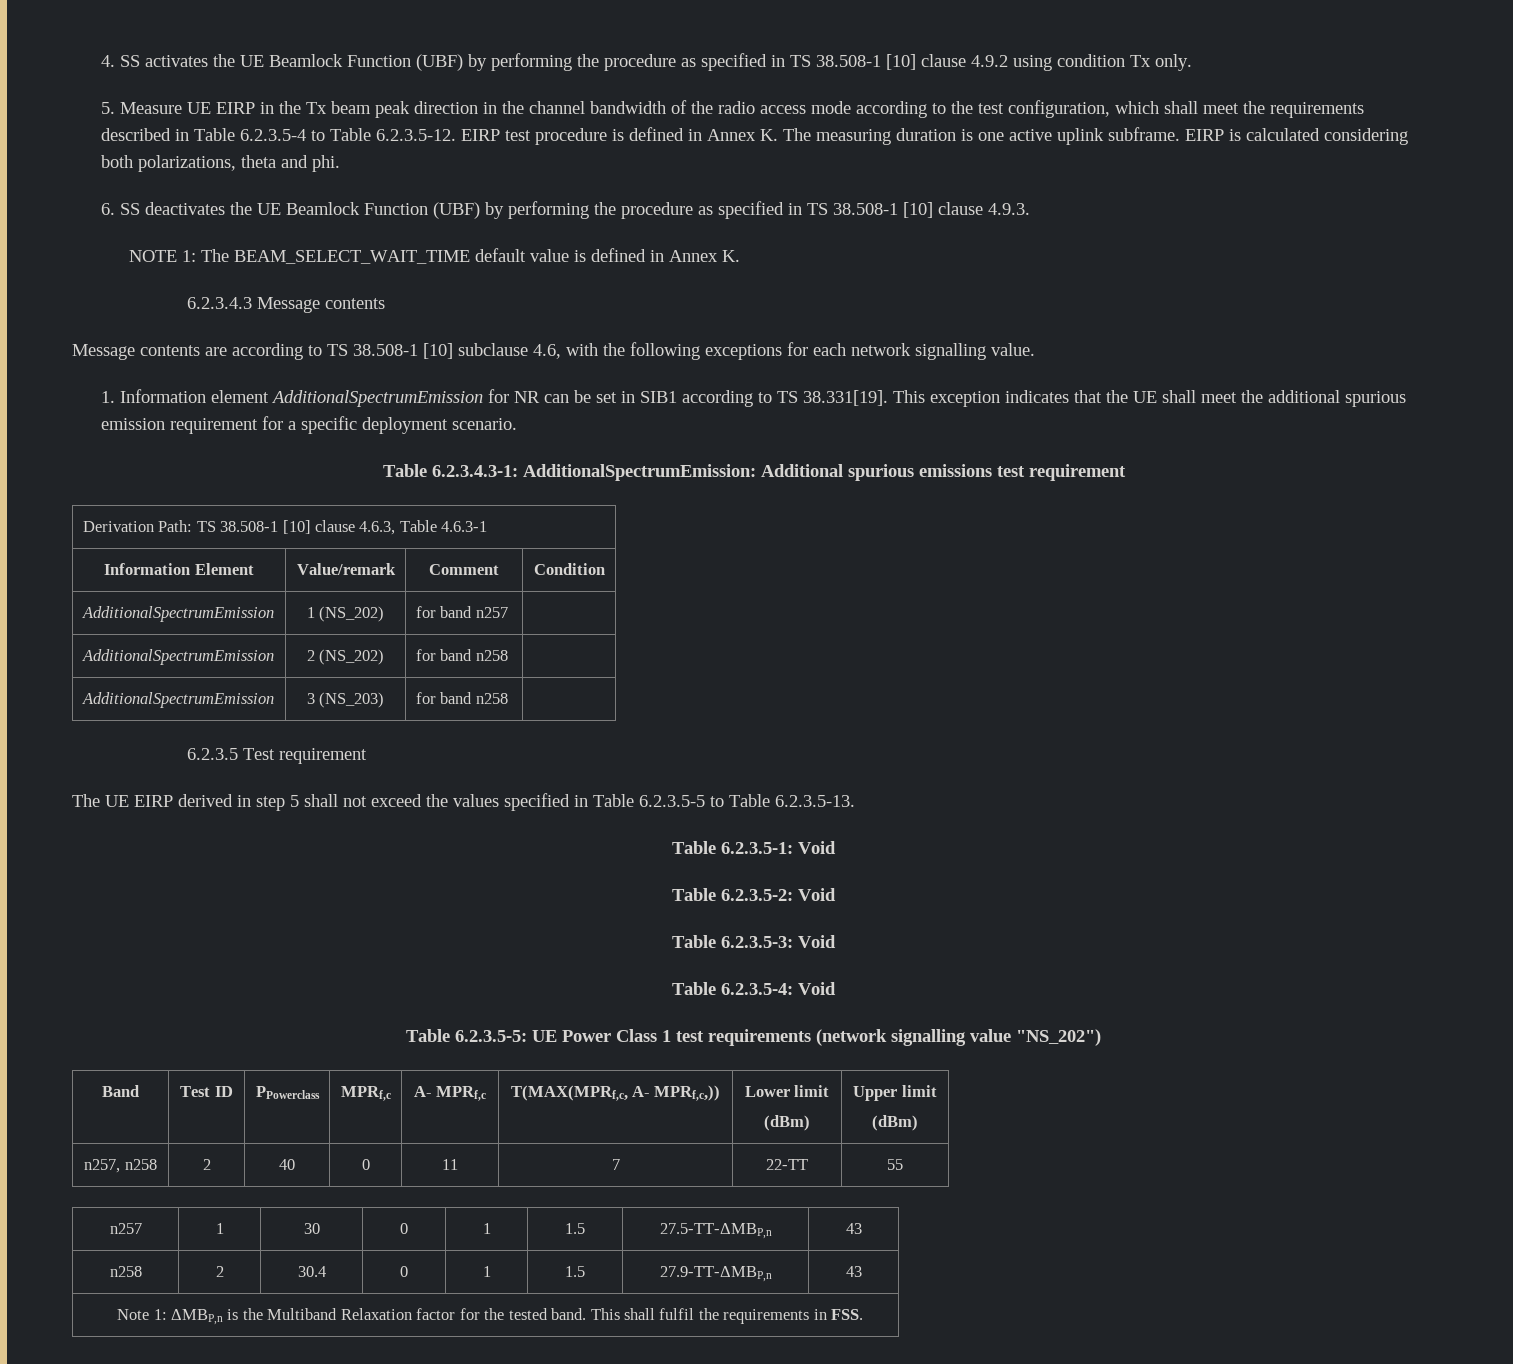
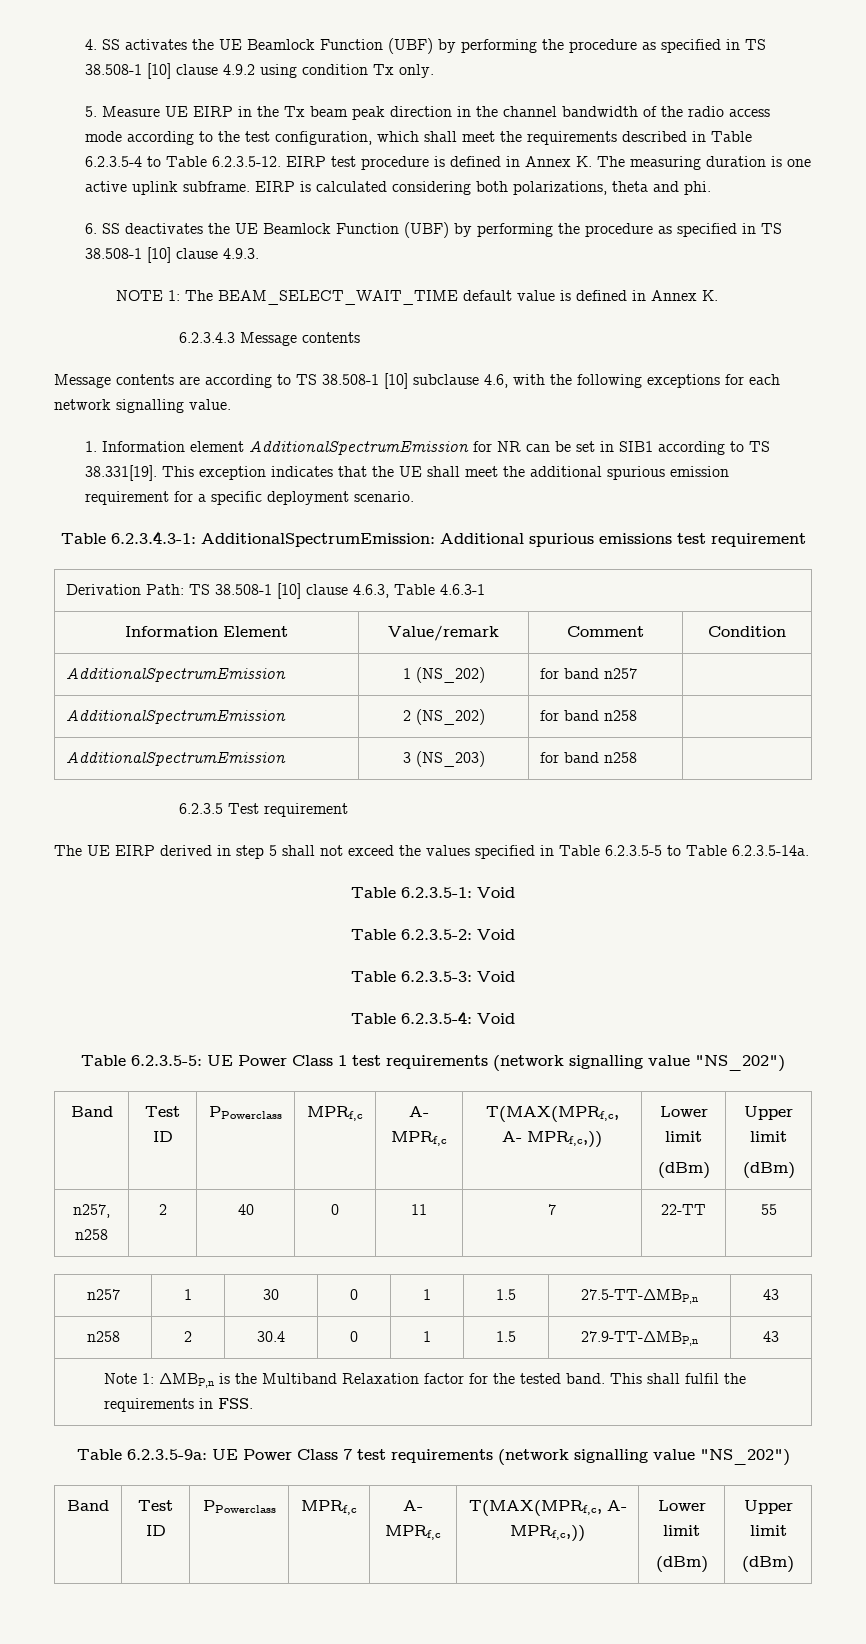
[775,795,855,807] 6.2.3.5-13. -> [732,845,809,856] 6.2.3.5-14a.
(864, 1314) none -> [76,1449,790,1466] [67,1500,109,1511] [138,1500,173,1511] [145,1525,166,1536] [202,1500,276,1514] [301,1500,357,1515] [403,1500,423,1511] [385,1525,441,1540] [468,1500,627,1516] [509,1525,585,1542] [657,1500,706,1511] [663,1525,700,1536] [655,1556,708,1573] [743,1500,793,1514] [749,1525,787,1536] [742,1556,794,1573] // Table 6.2.3.5-9a: UE Power Class 7 test requirements (network signalling value "NS_202") // Band | Test ID | PPowerclass | MPRf,c | A- MPRf,c | T(MAX(MPRf,c, A- MPRf,c,)) | Lower limit // (dBm) | Upper limit // (dBm)

